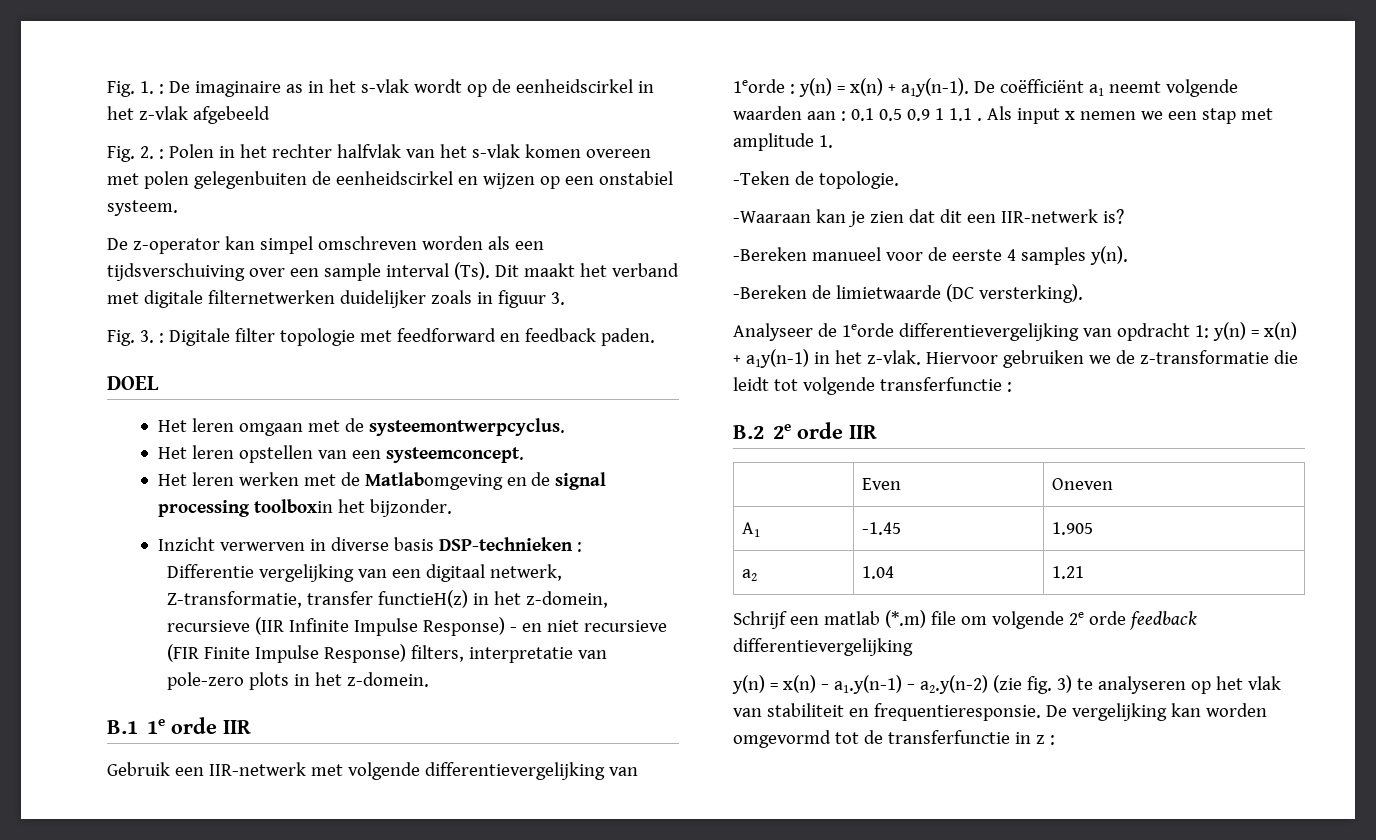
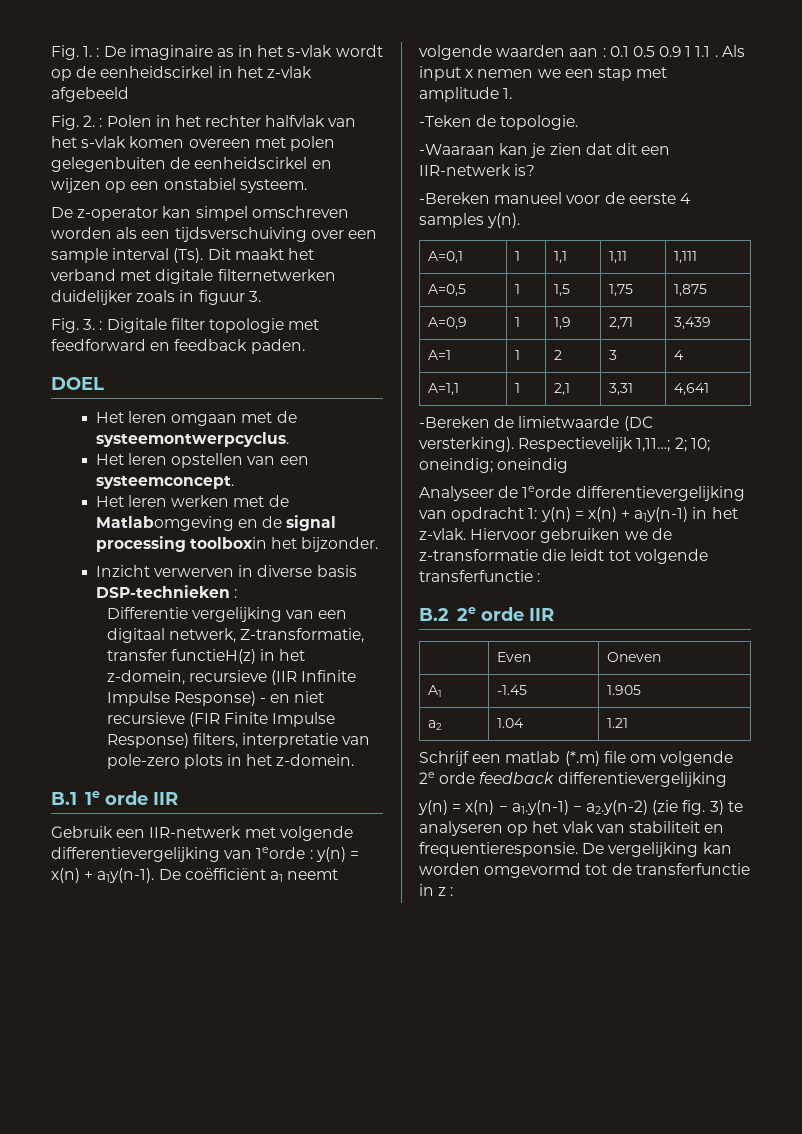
(1128, 255) none -> [428,251,464,264] [515,251,521,261] [554,251,568,264] [609,251,628,264] [674,251,698,264] [428,284,467,297] [515,284,521,294] [554,284,571,297] [609,284,634,297] [674,284,708,297] [428,317,468,330] [515,317,521,327] [554,317,572,330] [609,317,634,330] [674,317,712,330] [428,350,452,360] [515,350,521,360] [554,350,563,360] [609,350,618,360] [674,350,685,360] [428,383,460,396] [515,383,521,393] [554,383,571,396] [609,383,634,396] [674,383,710,396] // A=0,1 | 1 | 1,1 | 1,11 | 1,111 // A=0,5 | 1 | 1,5 | 1,75 | 1,875 // A=0,9 | 1 | 1,9 | 2,71 | 3,439 // A=1 | 1 | 2 | 3 | 4 // A=1,1 | 1 | 2,1 | 3,31 | 4,641
(1083, 293) none -> [518,437,710,452] [419,458,569,473] Respectievelijk 1,11…; 2; 10; oneindig; oneindig

